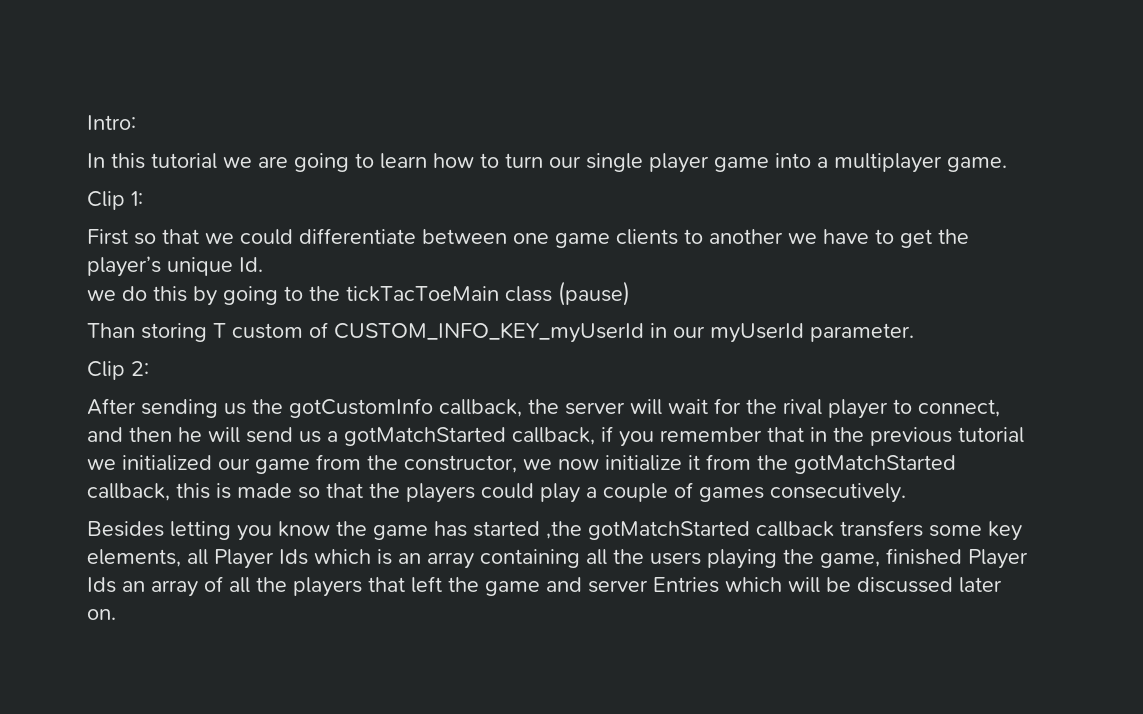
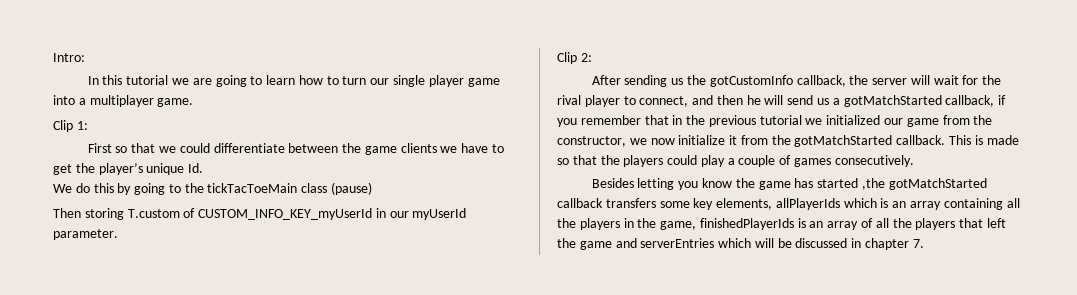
[513,233,549,244] one -> [342,143,362,153] the
[684,229,783,244] to another -> (437, 148) none
[87,290,116,301] we -> [53,184,72,193] We
[87,323,303,342] Than storing T custom -> [53,208,180,220] Then storing T.custom
[87,483,210,501] callback, this -> [896,135,972,145] callback. This
[187,549,308,569] all Player Ids -> [775,198,840,210] allPlayerIds
[650,548,1028,569] [87,577,116,593] users playing the game, finished Player Ids -> [579,218,806,230] players in the game, finishedPlayerIds is
[588,577,719,593] server Entries -> [640,238,715,248] serverEntries
[959,577,1002,593] [87,609,116,620] later on. -> [851,238,924,250] in chapter 7.

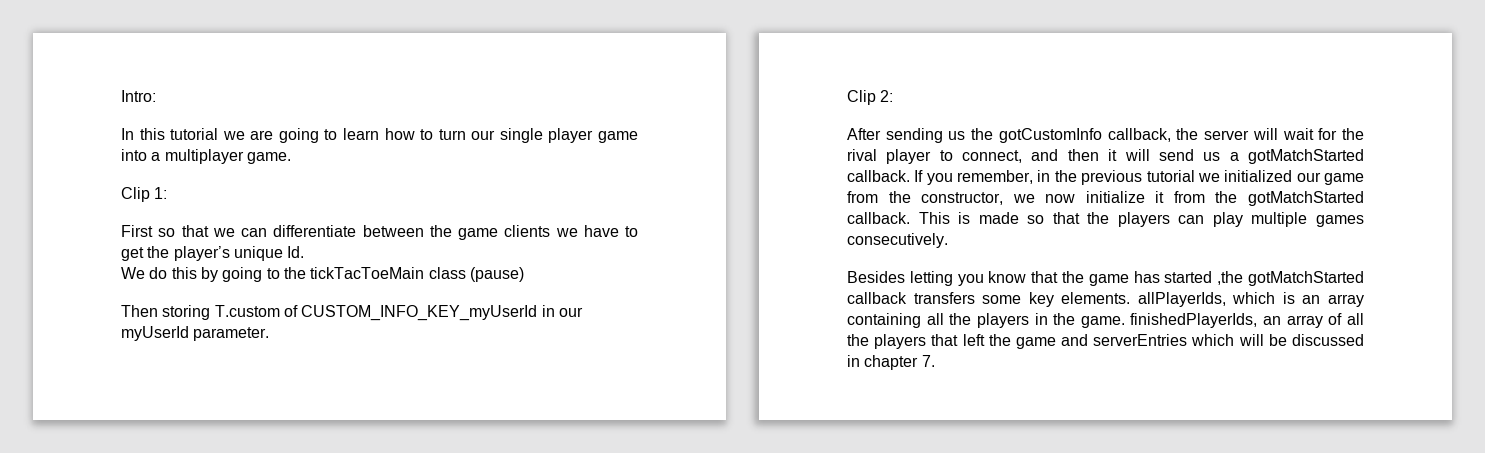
[179,143,210,153] could -> [241,228,267,237] can
[746,95,761,105] he -> [1108,149,1118,161] it
[945,95,1007,107] [557,115,669,127] callback, if you remember that -> [847,170,1034,185] callback. If you remember,
[667,155,792,167] could play a couple of -> [1178,212,1308,227] can play multiple
(732, 183) none -> [1031,271,1059,283] that
[716,198,840,210] elements, allPlayerIds -> [1061,292,1226,307] elements. allPlayerIds,
[660,218,806,230] game, finishedPlayerIds is -> [1080,313,1258,328] game. finishedPlayerIds,

